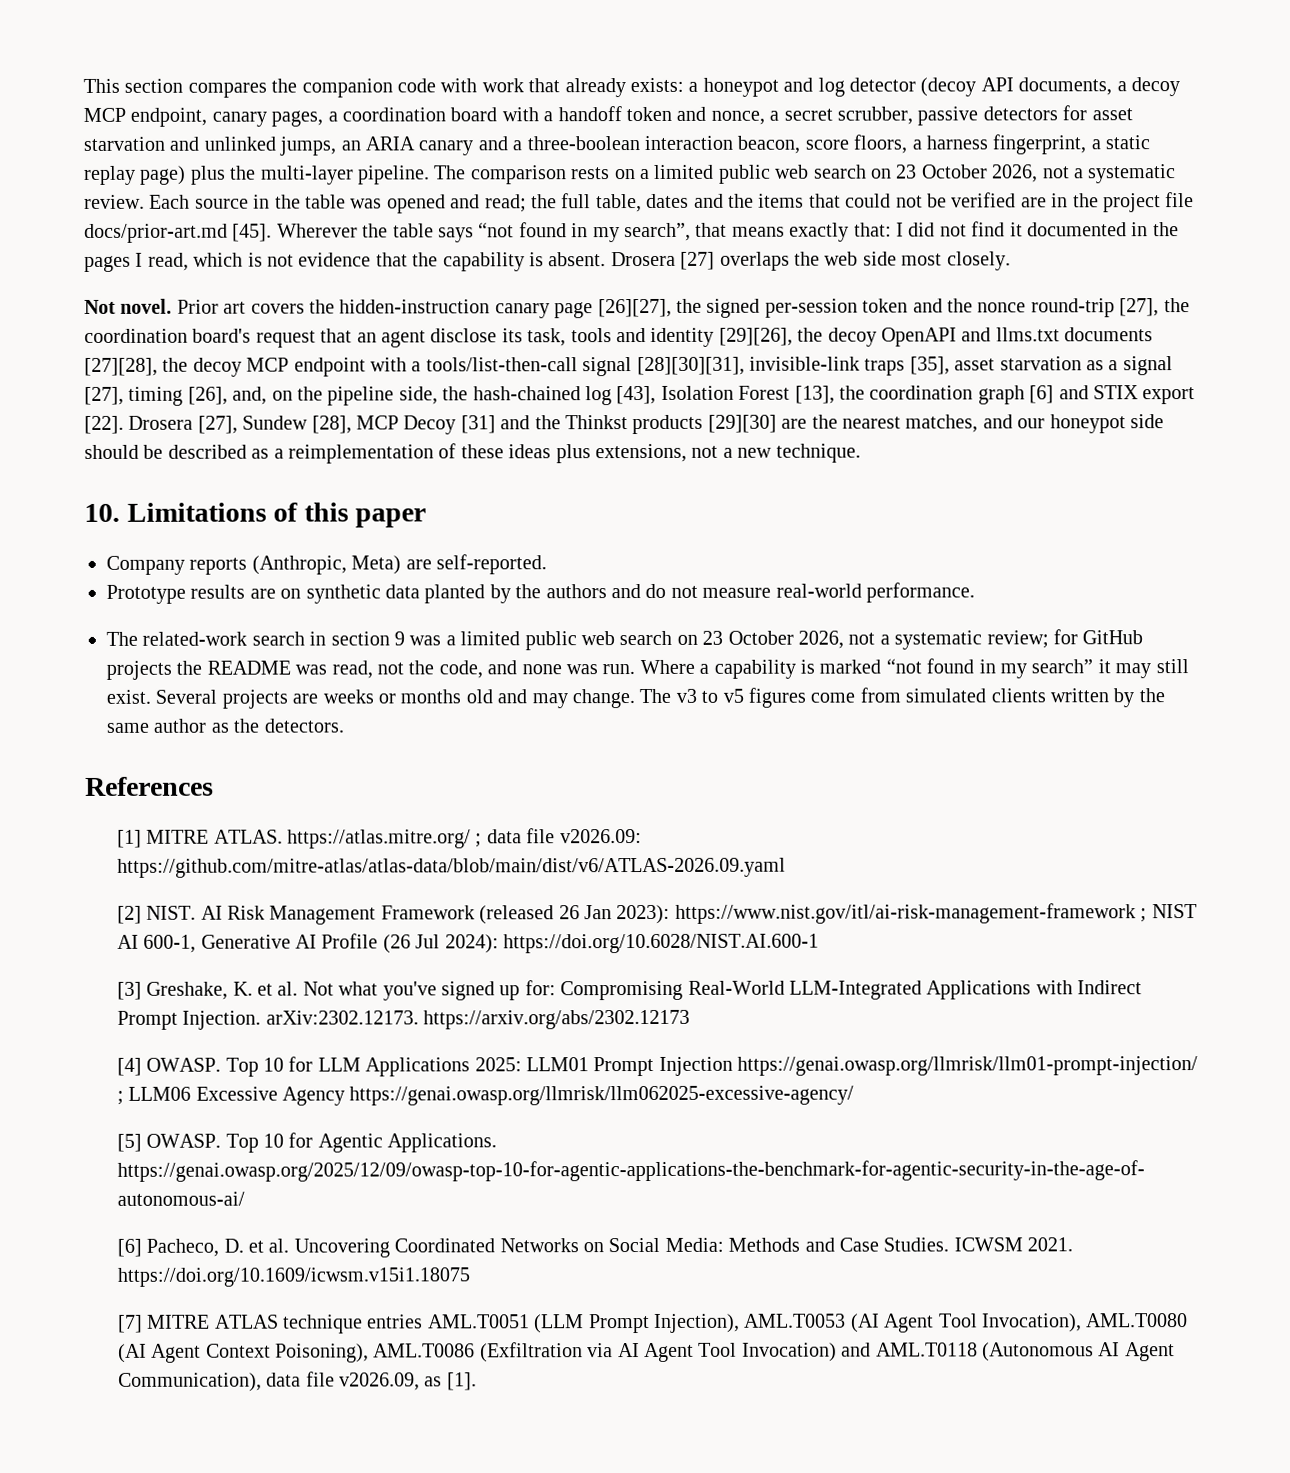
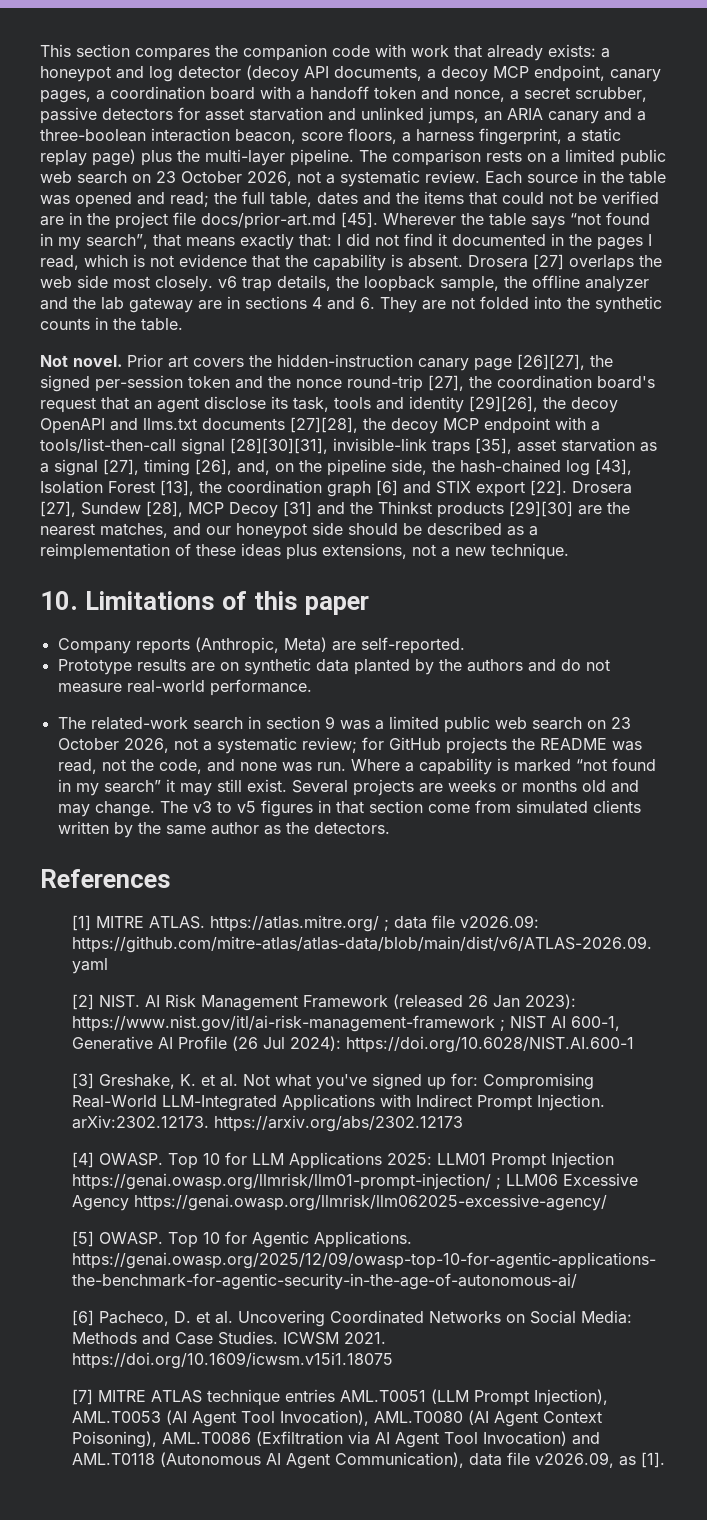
(1011, 261) none -> [218,275,649,292] [40,296,662,313] [40,317,183,331] v6 trap details, the loopback sample, the offline analyzer and the lab gateway are in sections 4 and 6. They are not folded into the synthetic counts in the table.
(806, 697) none -> [317,800,423,814] in that section

